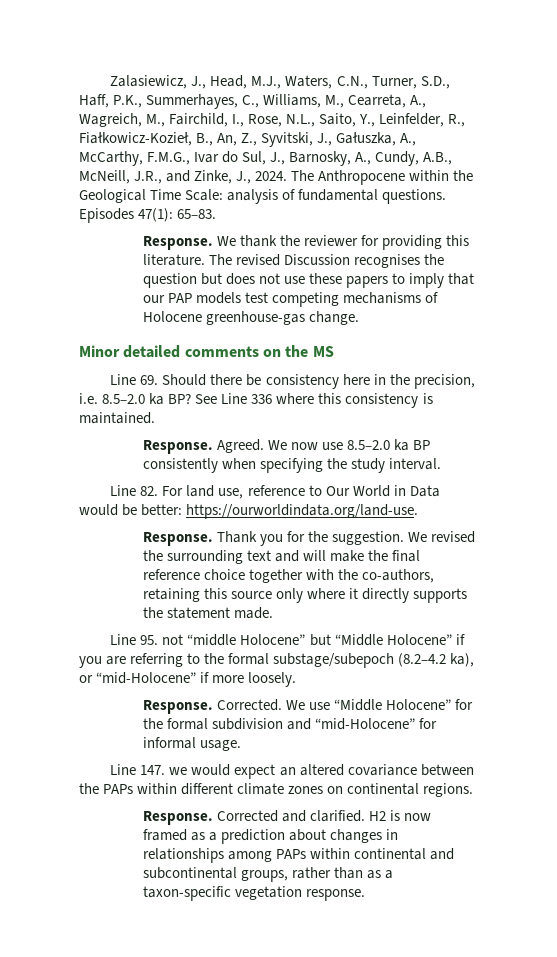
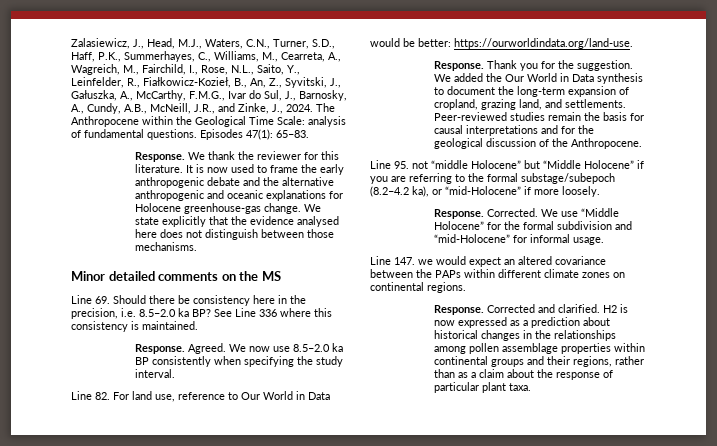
[381,235,442,250] providing -> (319, 156) none
[208,254,444,268] [142,273,475,288] [142,292,438,307] [142,311,359,325] The revised Discussion recognises the question but does not use these papers to imply that our PAP models test competing mechanisms of Holocene greenhouse-gas change. -> [186,164,345,175] [135,177,335,188] [135,190,344,201] [135,203,322,214] [135,216,340,227] [135,229,335,240] [135,242,198,251] It is now used to frame the early anthropogenic debate and the alternative anthropogenic and oceanic explanations for Holocene greenhouse-gas change. We state explicitly that the evidence analysed here does not distinguish between those mechanisms.
[430,531,475,543] [142,550,420,564] [142,569,434,583] [142,588,467,603] [142,607,273,619] revised the surrounding text and will make the final reference choice together with the co-authors, retaining this source only where it directly supports the statement made. -> [454,73,644,84] [434,86,630,97] [434,99,627,110] [434,112,645,121] [434,125,595,136] [434,138,643,149] added the Our World in Data synthesis to document the long-term expansion of cropland, grazing land, and settlements. Peer-reviewed studies remain the basis for causal interpretations and for the geological discussion of the Anthropocene.
[142,829,187,841] framed -> [458,317,508,328] expressed
(326, 835) none -> [434,330,479,339] historical
(398, 834) none -> [535,330,552,339] the
[275,848,454,860] [142,867,393,882] [142,886,365,901] PAPs within continental and subcontinental groups, rather than as a taxon-specific vegetation response. -> [469,343,646,354] [434,356,645,367] [434,369,614,380] [434,382,532,393] pollen assemblage properties within continental groups and their regions, rather than as a claim about the response of particular plant taxa.

